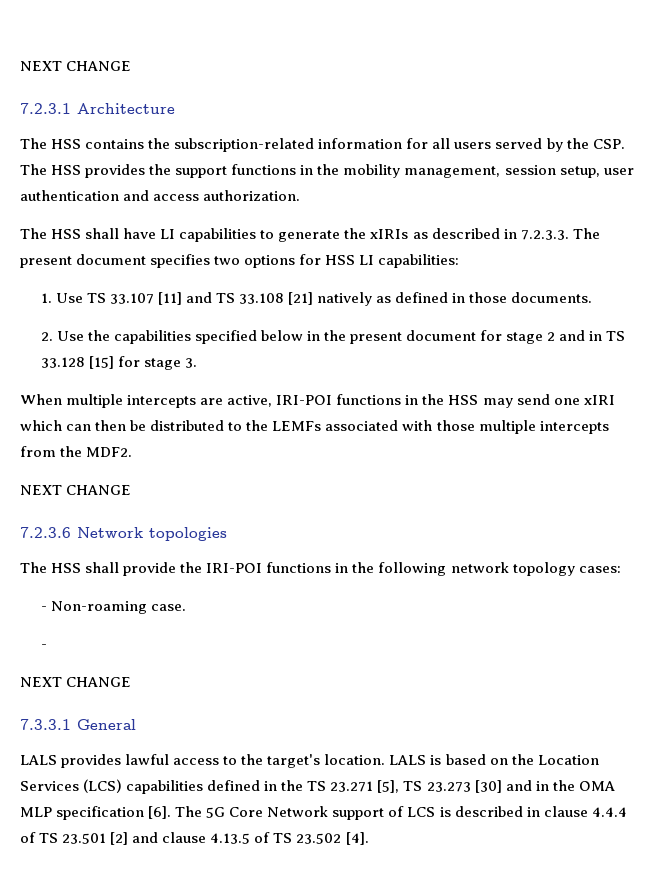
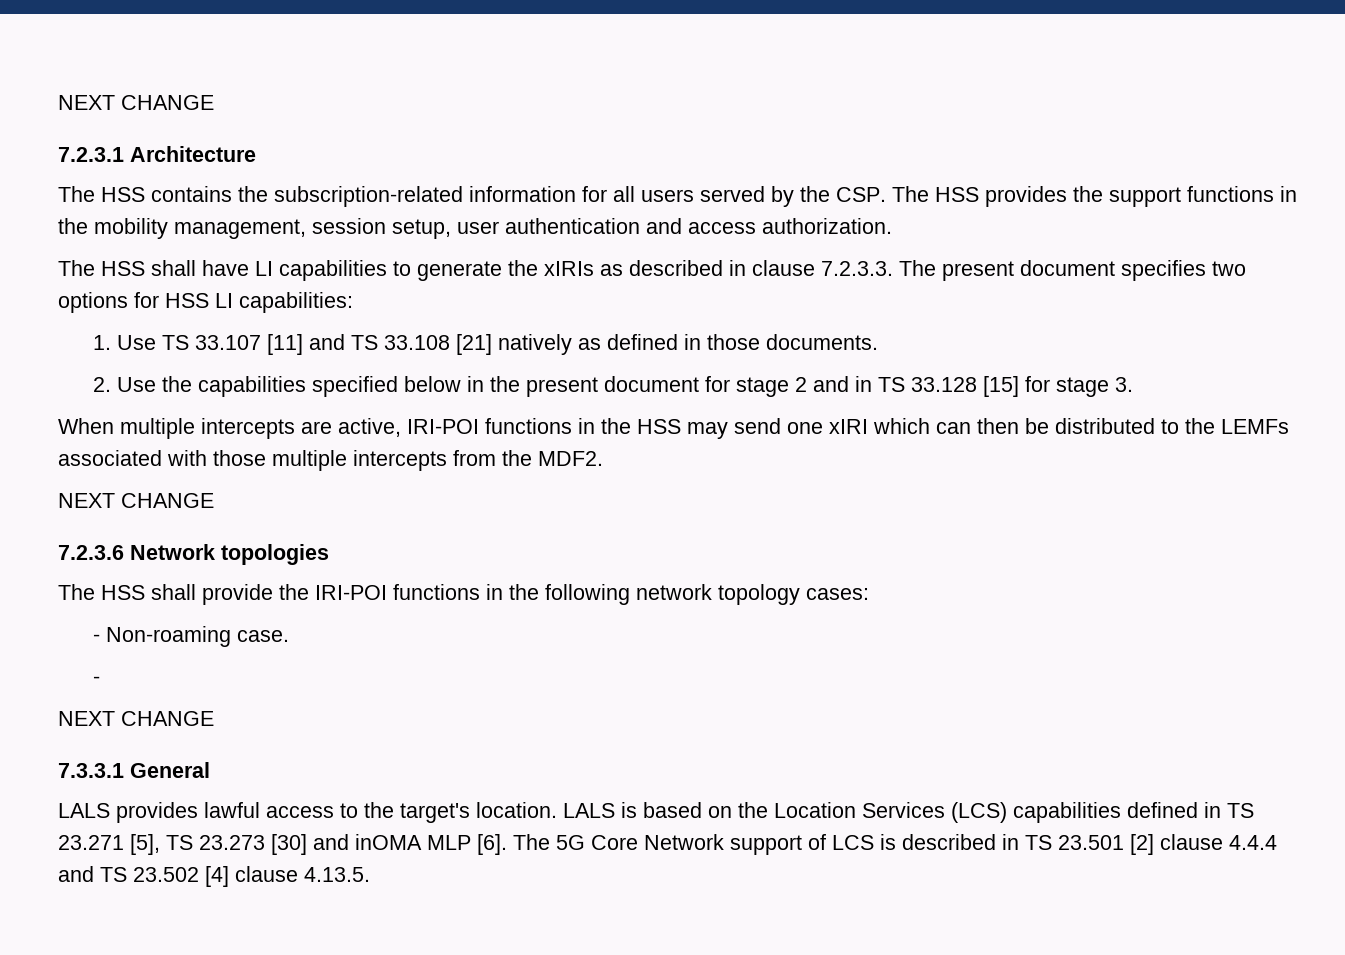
(517, 234) none -> [752,260,815,276] clause
[281,780,304,791] the -> (1221, 810) none
[535,780,615,791] [20,806,145,820] in the OMA MLP specification -> [355,834,471,850] inOMA MLP
[543,806,627,817] [20,832,369,845] clause 4.4.4 of TS 23.501 [2] and clause 4.13.5 of TS 23.502 [4]. -> [1025,834,1277,855] [58,866,370,887] TS 23.501 [2] clause 4.4.4 and TS 23.502 [4] clause 4.13.5.

